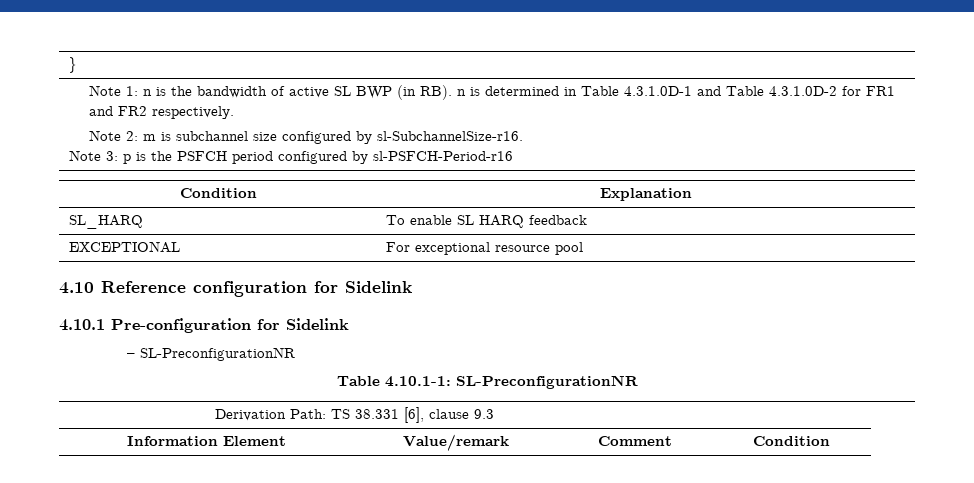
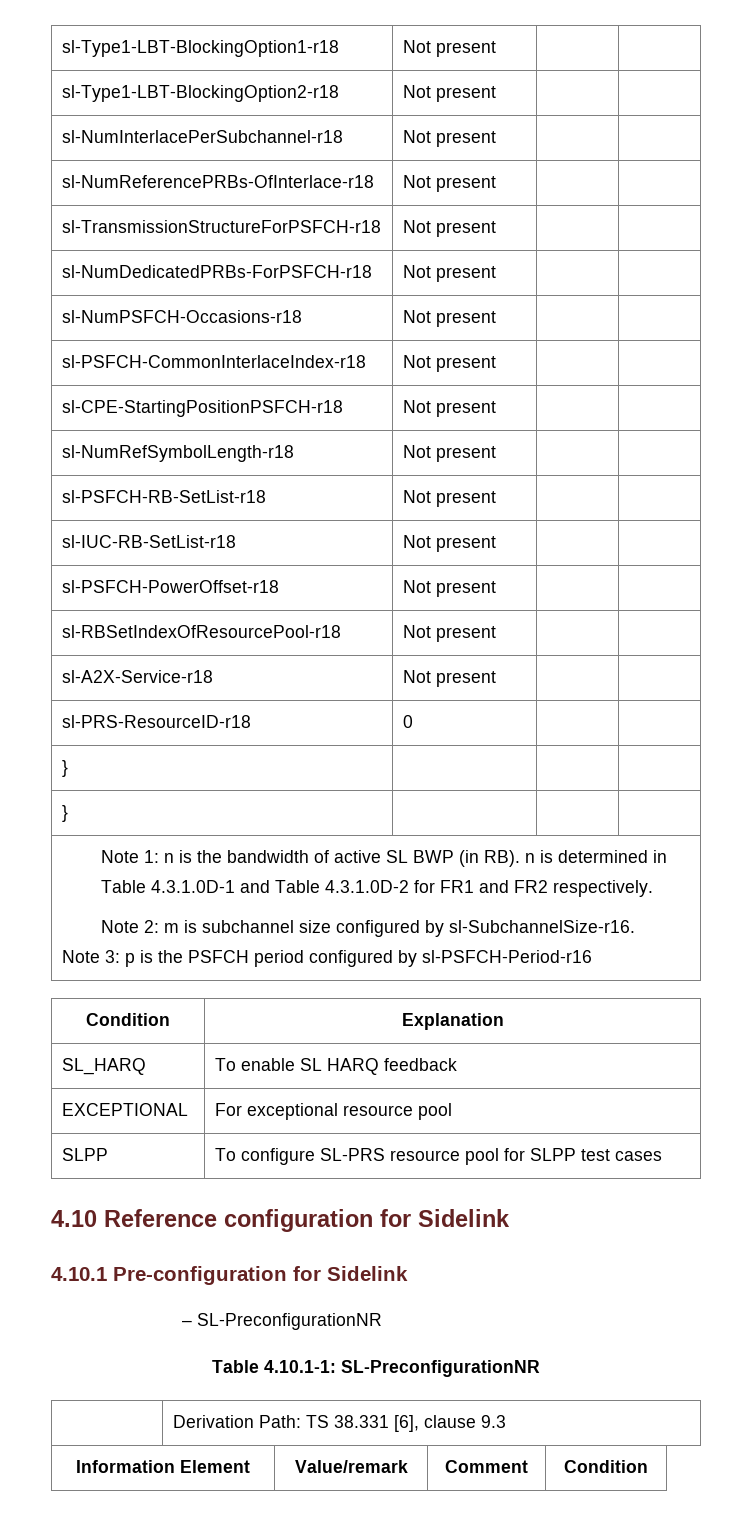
(68, 65) none -> [61,40,339,57] [402,40,496,57] [61,85,339,102] [402,85,496,102] [61,130,343,143] [402,130,496,147] [61,175,374,188] [402,175,496,192] [61,220,381,233] [402,220,496,237] [61,265,372,278] [402,265,496,282] [61,310,302,323] [402,310,496,327] [61,355,366,368] [402,355,496,372] [61,400,343,417] [402,400,496,417] [61,445,294,462] [402,445,496,462] [61,490,266,503] [402,490,496,507] [61,535,236,548] [402,535,496,552] [61,580,279,593] [402,580,496,597] [61,625,341,638] [402,625,496,642] [61,670,213,683] [402,670,496,687] [61,715,251,728] [402,715,413,728] [61,760,68,777] sl-Type1-LBT-BlockingOption1-r18 | Not present | | // sl-Type1-LBT-BlockingOption2-r18 | Not present | | // sl-NumInterlacePerSubchannel-r18 | Not present | | // sl-NumReferencePRBs-OfInterlace-r18 | Not present | | // sl-TransmissionStructureForPSFCH-r18 | Not present | | // sl-NumDedicatedPRBs-ForPSFCH-r18 | Not present | | // sl-NumPSFCH-Occasions-r18 | Not present | | // sl-PSFCH-CommonInterlaceIndex-r18 | Not present | | // sl-CPE-StartingPositionPSFCH-r18 | Not present | | // sl-NumRefSymbolLength-r18 | Not present | | // sl-PSFCH-RB-SetList-r18 | Not present | | // sl-IUC-RB-SetList-r18 | Not present | | // sl-PSFCH-PowerOffset-r18 | Not present | | // sl-RBSetIndexOfResourcePool-r18 | Not present | | // sl-A2X-Service-r18 | Not present | | // sl-PRS-ResourceID-r18 | 0 | | // } | | | //
(583, 248) none -> [61,1148,108,1161] [214,1148,662,1165] // SLPP | To configure SL-PRS resource pool for SLPP test cases

